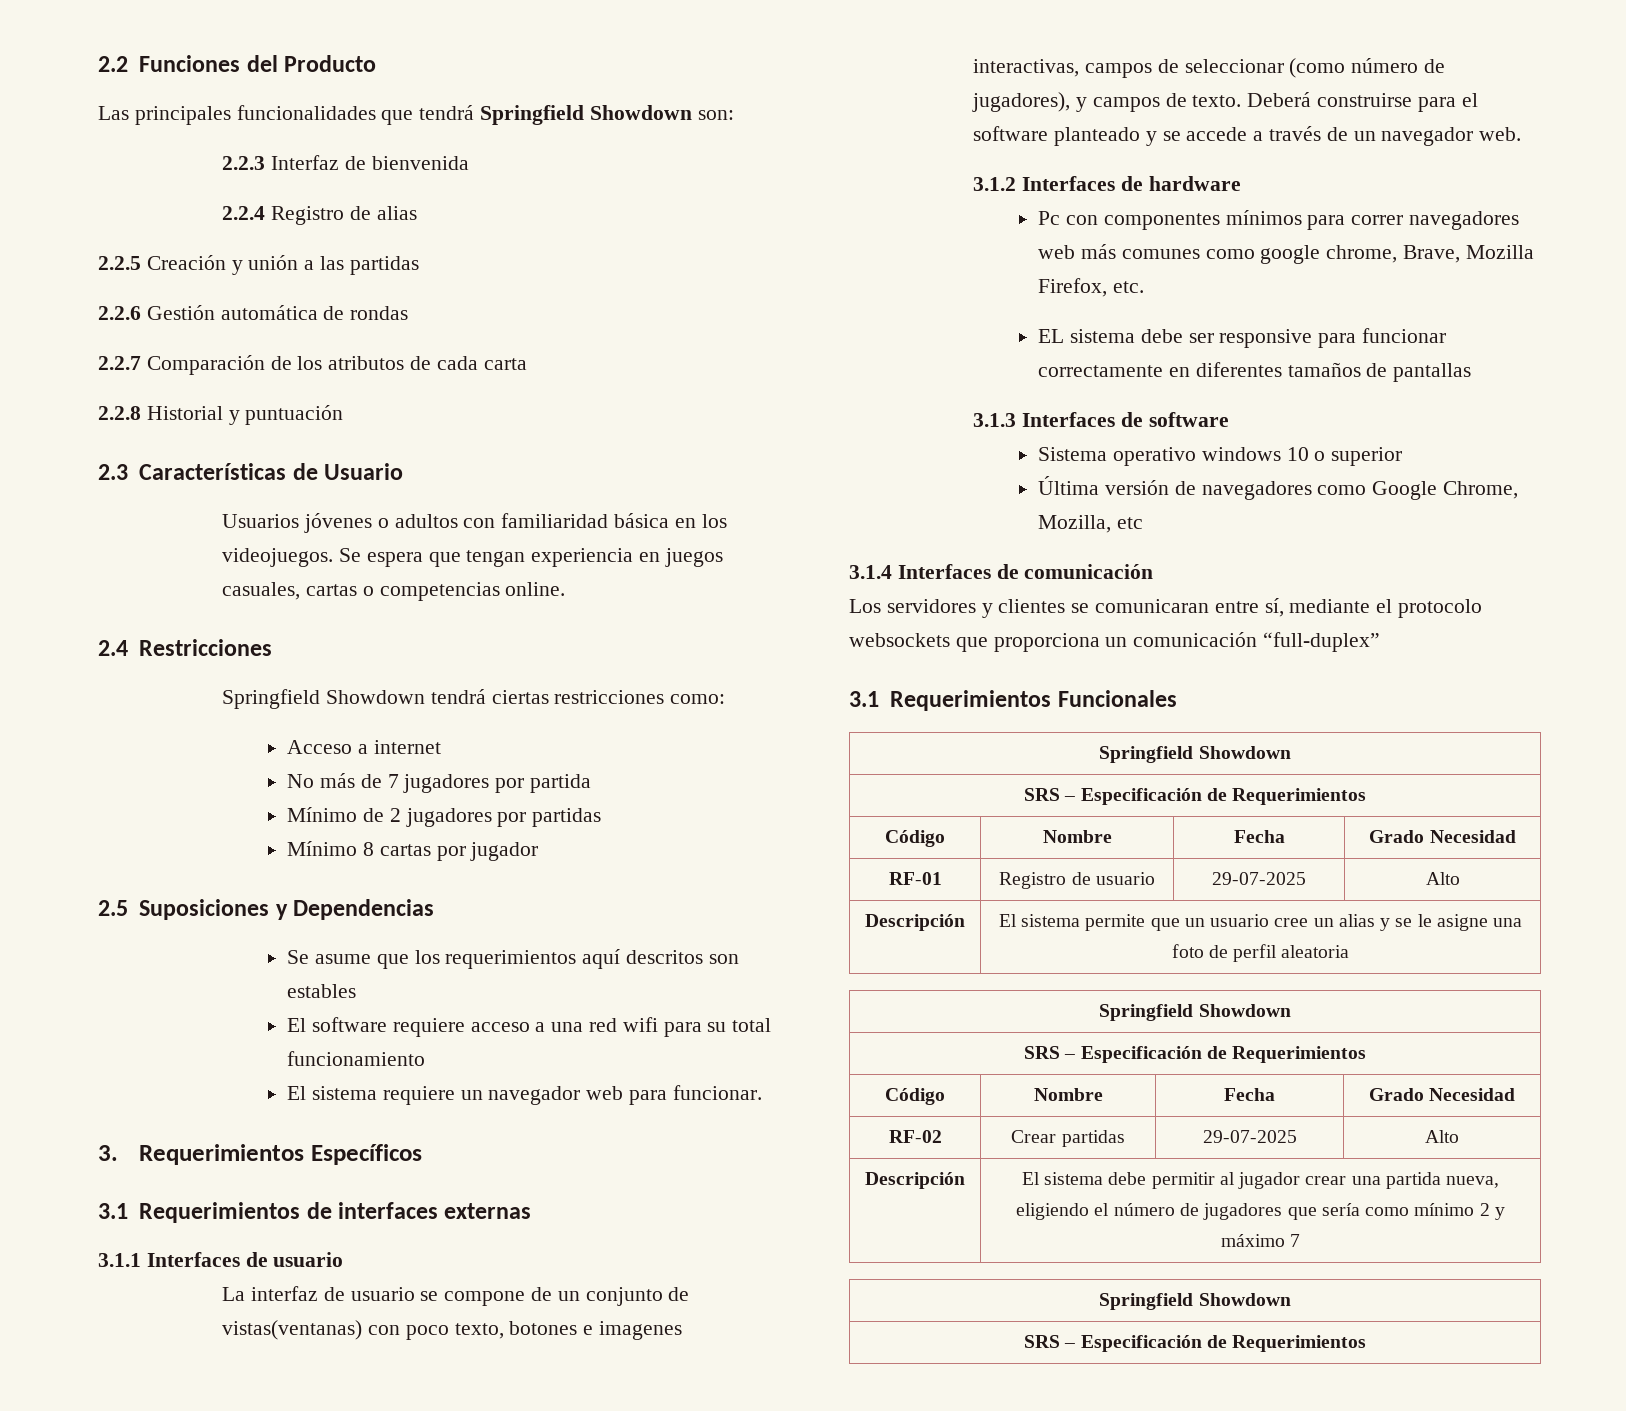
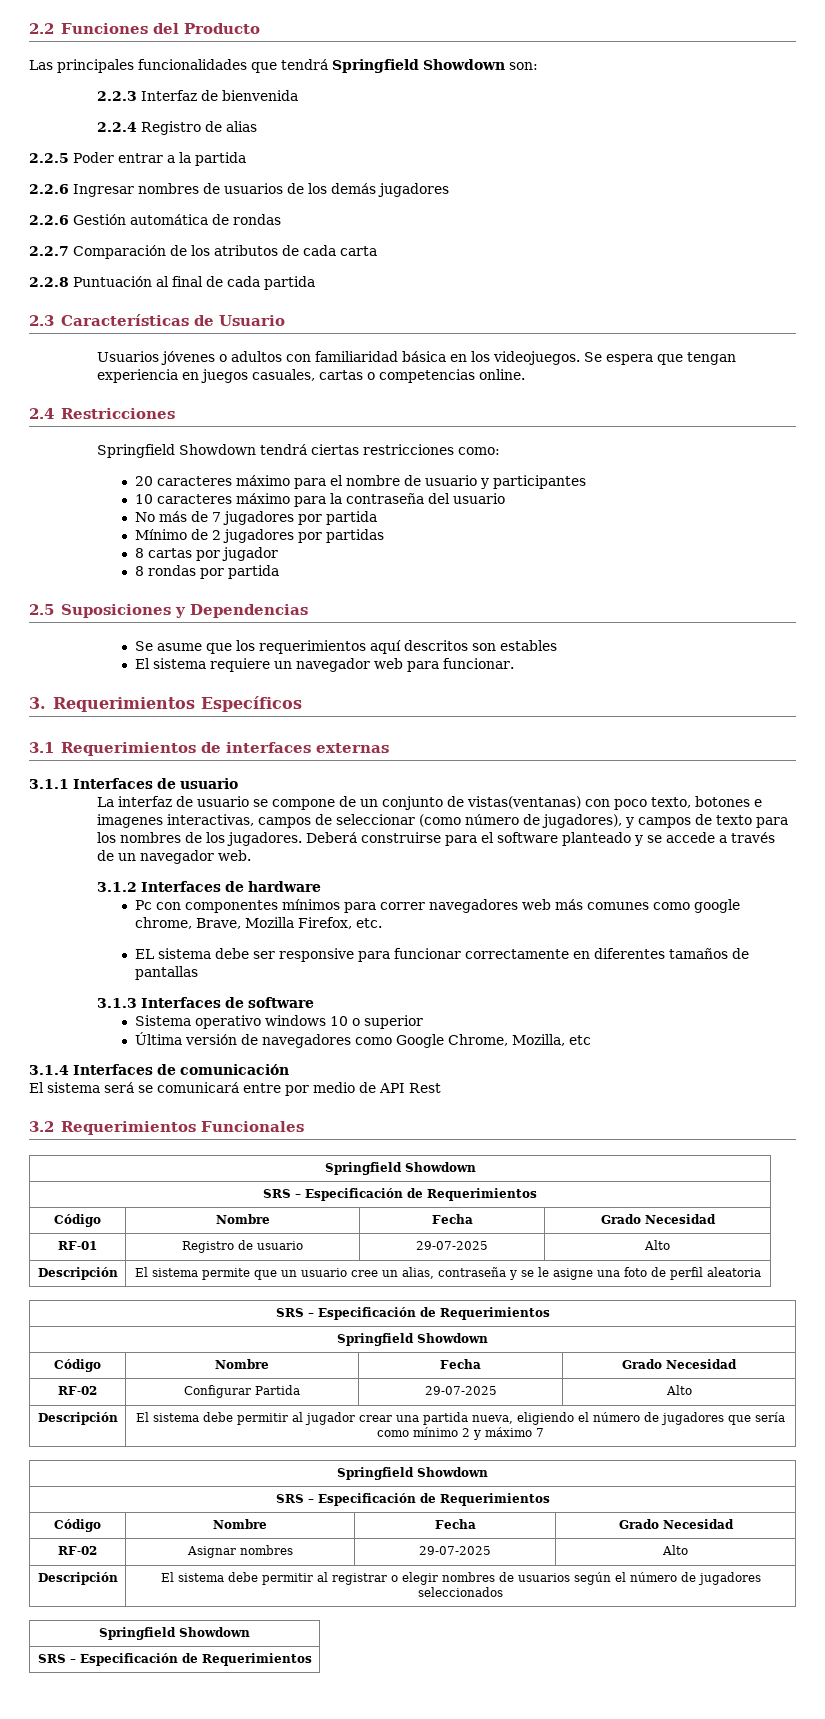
[146,255,419,275] Creación y unión a las partidas -> [73,152,246,166] [29,183,449,197] Poder entrar a la partida // 2.2.6 Ingresar nombres de usuarios de los demás jugadores
[146,405,344,425] Historial y puntuación -> [73,276,315,290] Puntuación al final de cada partida
[287,740,441,754] Acceso a internet -> [134,475,586,489] [134,493,505,507] 20 caracteres máximo para el nombre de usuario y participantes // 10 caracteres máximo para la contraseña del usuario
[287,841,358,856] Mínimo -> (384, 536) none
(539, 851) none -> [134,565,279,579] // 8 rondas por partida
[287,1017,772,1037] [287,1051,426,1066] // El software requiere acceso a una red wifi para su total funcionamiento -> (557, 645) none
[1192,95,1242,107] texto. -> [716,815,789,828] [97,832,303,846] texto para los nombres de los jugadores.
[849,598,1483,618] [849,632,1381,652] [849,691,879,707] Los servidores y clientes se comunicaran entre sí, mediante el protocolo websockets que proporciona un comunicación “full-duplex” // 3.1 -> [29,1082,441,1096] [29,1121,54,1132] El sistema será se comunicará entre por medio de API Rest // 3.2
[1338,914,1375,927] alias -> [402,1267,506,1279] alias, contraseña
[1099,1004,1291,1021] [1023,1046,1367,1063] [885,1088,945,1105] [1033,1088,1103,1101] [1224,1088,1275,1101] [1368,1088,1516,1101] [888,1130,942,1143] [1011,1130,1125,1147] // Springfield Showdown // SRS – Especificación de Requerimientos // Código | Nombre | Fecha | Grado Necesidad // RF-02 | Crear partidas -> [275,1307,550,1320] [337,1333,488,1346] [54,1359,101,1372] [215,1359,269,1369] [440,1359,481,1369] [622,1359,737,1369] [58,1386,97,1395] [184,1385,300,1398] // SRS – Especificación de Requerimientos // Springfield Showdown // Código | Nombre | Fecha | Grado Necesidad // RF-02 | Configurar Partida
(1367, 1343) none -> [54,1519,101,1532] [213,1519,267,1529] [434,1519,476,1529] [618,1519,734,1529] [58,1546,97,1555] [186,1545,293,1558] [419,1546,491,1555] [662,1545,688,1555] [37,1572,118,1585] [160,1572,761,1585] [418,1587,503,1597] [99,1627,250,1640] [37,1653,312,1666] // Código | Nombre | Fecha | Grado Necesidad // RF-02 | Asignar nombres | 29-07-2025 | Alto // Descripción | El sistema debe permitir al registrar o elegir nombres de usuarios según el número de jugadores seleccionados // Springfield Showdown // SRS – Especificación de Requerimientos

